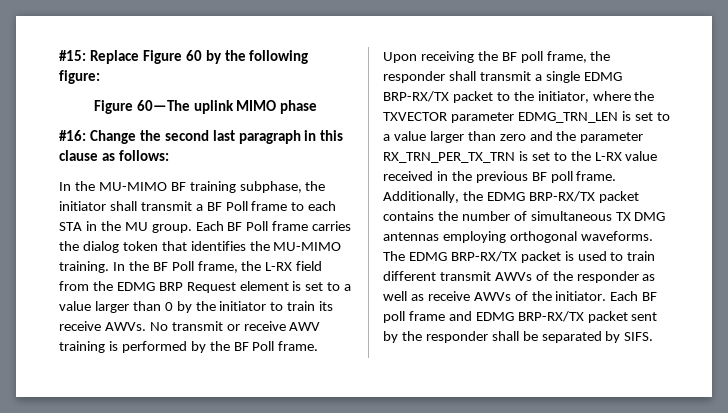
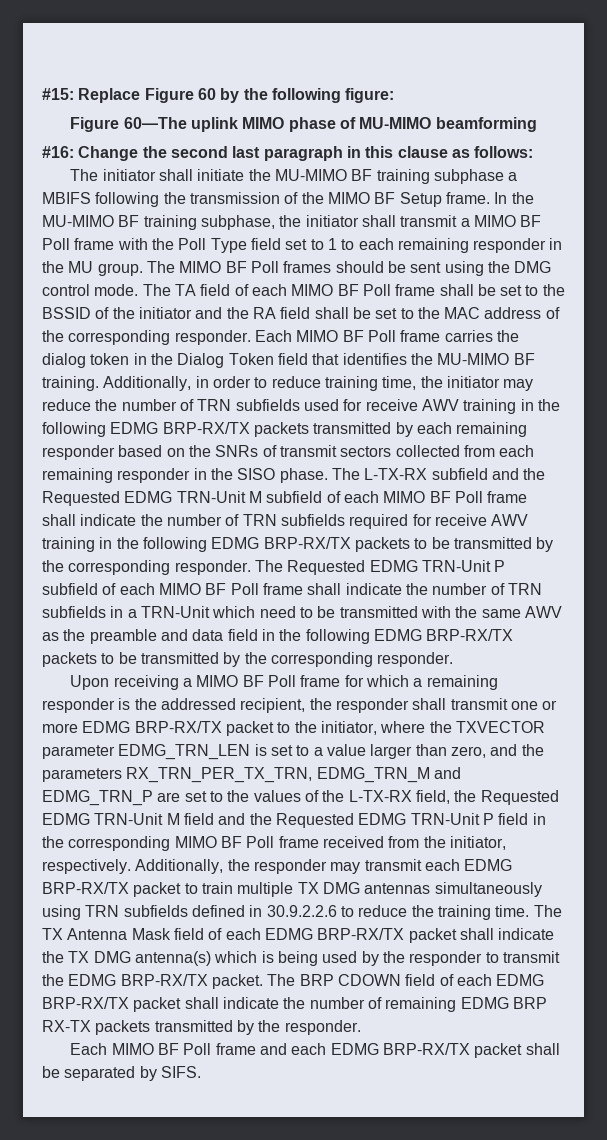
(318, 107) none -> [339,117,537,132] of MU-MIMO beamforming
(169, 155) none -> [70,169,518,184] [42,192,490,207] The initiator shall initiate the MU-MIMO BF training subphase a MBIFS following the transmission of the MIMO BF Setup frame.
[206,201,337,211] [59,221,224,233] BF Poll frame to each STA in the MU group. Each -> [473,215,542,227] [42,238,563,253] [42,261,552,276] [42,284,565,296] [42,307,560,319] [42,330,339,345] MIMO BF Poll frame with the Poll Type field set to 1 to each remaining responder in the MU group. The MIMO BF Poll frames should be sent using the DMG control mode. The TA field of each MIMO BF Poll frame shall be set to the BSSID of the initiator and the RA field shall be set to the MAC address of the corresponding responder. Each MIMO
[161,241,342,251] [59,261,323,273] [59,281,352,293] [59,301,334,313] [59,321,321,331] [59,341,319,353] [383,51,587,63] that identifies the MU-MIMO training. In the BF Poll frame, the L-RX field from the EDMG BRP Request element is set to a value larger than 0 by the initiator to train its receive AWVs. No transmit or receive AWV training is performed by the BF Poll frame. Upon receiving the BF poll frame, -> [133,353,535,368] [42,376,534,391] [42,399,560,414] [42,422,528,437] [42,445,535,460] [42,468,546,483] [42,491,528,506] [42,514,529,529] [42,537,554,552] [42,560,506,575] [42,583,542,595] [42,606,562,618] [42,629,514,644] [42,652,454,667] [70,675,498,690] [42,698,306,713] in the Dialog Token field that identifies the MU-MIMO BF training. Additionally, in order to reduce training time, the initiator may reduce the number of TRN subfields used for receive AWV training in the following EDMG BRP-RX/TX packets transmitted by each remaining responder based on the SNRs of transmit sectors collected from each remaining responder in the SISO phase. The L-TX-RX subfield and the Requested EDMG TRN-Unit M subfield of each MIMO BF Poll frame shall indicate the number of TRN subfields required for receive AWV training in the following EDMG BRP-RX/TX packets to be transmitted by the corresponding responder. The Requested EDMG TRN-Unit P subfield of each MIMO BF Poll frame shall indicate the number of TRN subfields in a TRN-Unit which need to be transmitted with the same AWV as the preamble and data field in the following EDMG BRP-RX/TX packets to be transmitted by the corresponding responder. // Upon receiving a MIMO BF Poll frame for which a remaining responder is the addressed recipient,
[534,71,580,83] a single -> [510,700,558,710] [42,723,78,733] one or more
[499,131,644,143] [383,151,658,163] [383,171,617,183] [383,191,639,203] [383,211,666,221] [383,231,653,243] [383,251,656,263] [383,271,656,283] [383,291,658,301] [383,311,658,323] [383,331,488,343] zero and the parameter RX_TRN_PER_TX_TRN is set to the L-RX value received in the previous BF poll frame. Additionally, the EDMG BRP-RX/TX packet contains the number of simultaneous TX DMG antennas employing orthogonal waveforms. The EDMG BRP-RX/TX packet is used to train different transmit AWVs of the responder as well as receive AWVs of the initiator. Each BF poll frame and EDMG BRP-RX/TX packet sent by the responder -> [450,744,544,758] [42,767,461,783] [42,790,559,806] [42,813,546,828] [42,836,506,851] [42,859,513,874] [42,882,542,897] [42,905,562,920] [42,928,555,943] [42,951,560,966] [42,974,545,989] [42,997,547,1012] [42,1020,361,1035] [70,1043,523,1058] zero, and the parameters RX_TRN_PER_TX_TRN, EDMG_TRN_M and EDMG_TRN_P are set to the values of the L-TX-RX field, the Requested EDMG TRN-Unit M field and the Requested EDMG TRN-Unit P field in the corresponding MIMO BF Poll frame received from the initiator, respectively. Additionally, the responder may transmit each EDMG BRP-RX/TX packet to train multiple TX DMG antennas simultaneously using TRN subfields defined in 30.9.2.2.6 to reduce the training time. The TX Antenna Mask field of each EDMG BRP-RX/TX packet shall indicate the TX DMG antenna(s) which is being used by the responder to transmit the EDMG BRP-RX/TX packet. The BRP CDOWN field of each EDMG BRP-RX/TX packet shall indicate the number of remaining EDMG BRP RX-TX packets transmitted by the responder. // Each MIMO BF Poll frame and each EDMG BRP-RX/TX packet

